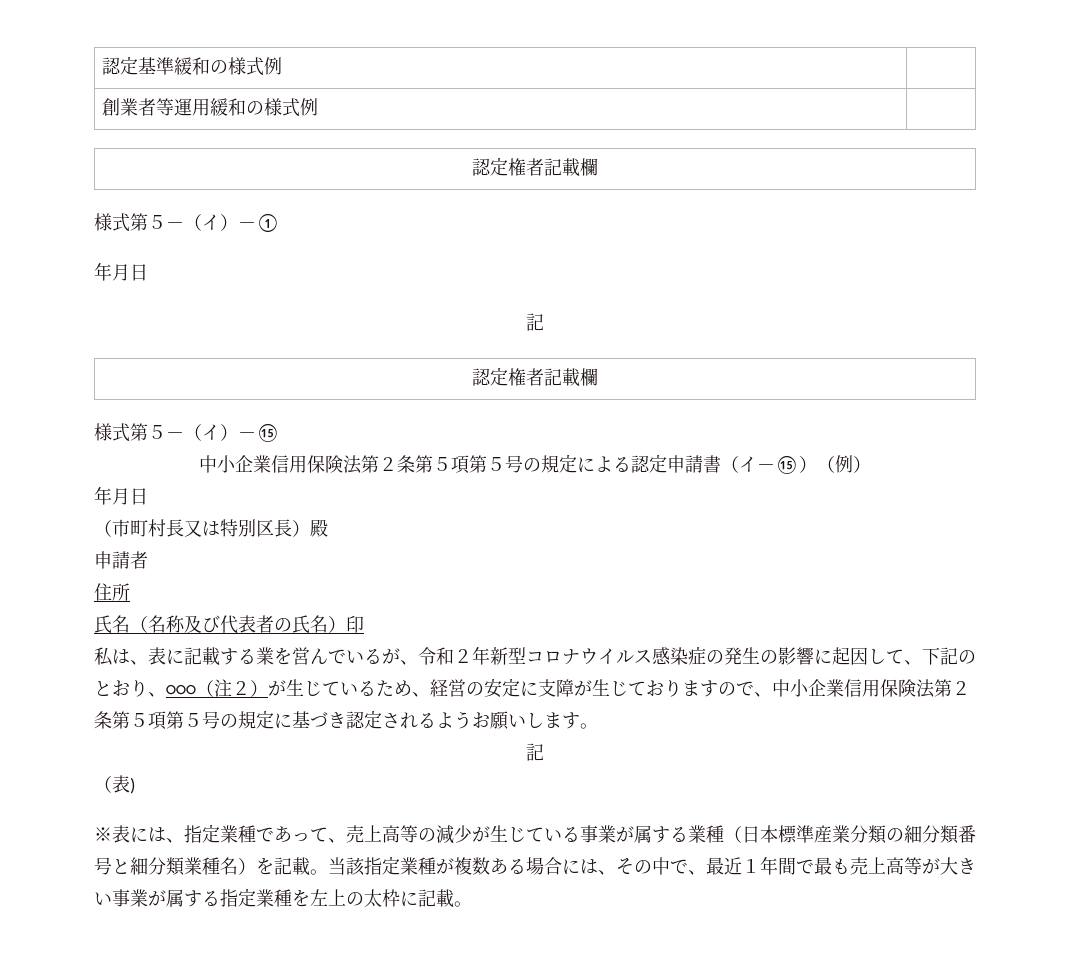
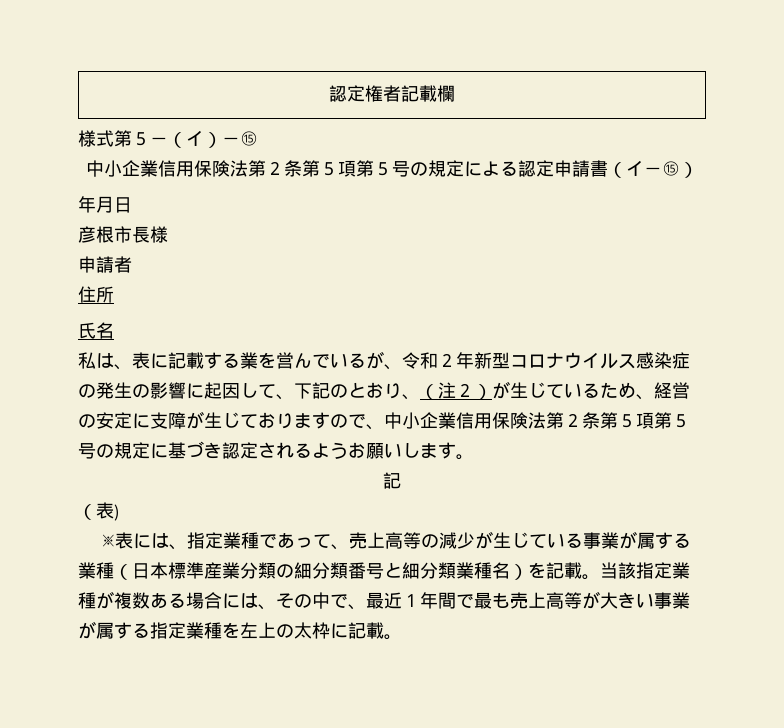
[102,56,283,76] [102,98,319,117] [472,157,598,177] [94,213,280,232] [94,262,148,281] [526,313,544,331] [472,367,508,386] 認定基準緩和の様式例 | // 創業者等運用緩和の様式例 | // 認定権者記載欄 // 様式第５－（イ）－① // 年月日 // 記 // 認定 -> [329,85,365,102] 認定
[817,455,871,473] [94,486,148,505] [94,519,328,537] [94,551,148,569] [94,583,130,601] [94,615,364,634] （例） // 年月日 // （市町村長又は特別区長）殿 // 申請者 // 住所 // 氏名（名称及び代表者の氏名）印 -> [78,196,132,213] [78,226,168,243] [78,256,132,273] [78,286,114,303] [78,322,114,339] // 年月日 // 彦根市長様 // 申請者 // 住所 // 氏名
[166,684,196,695] ○○○ -> (420, 397) none

